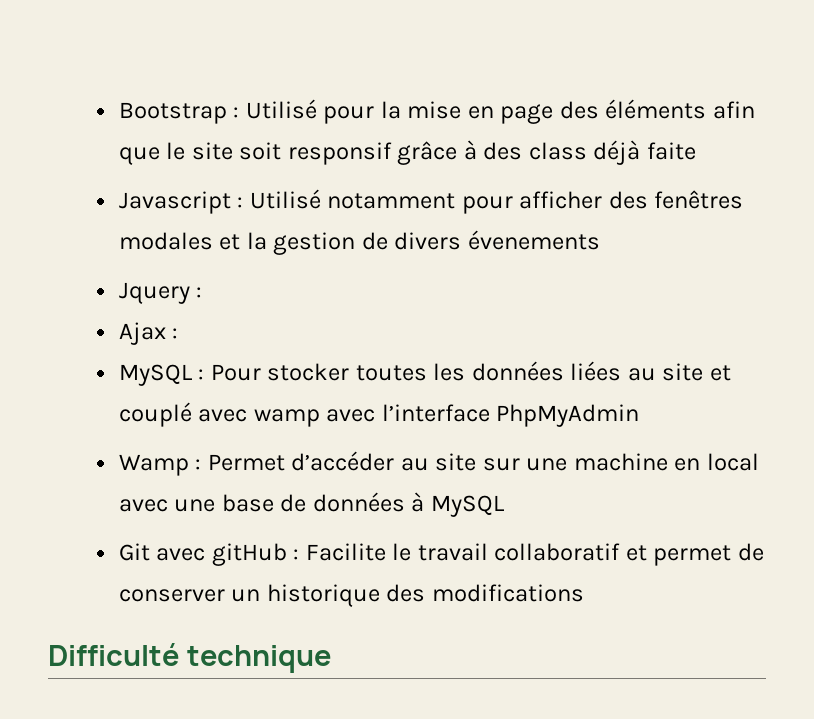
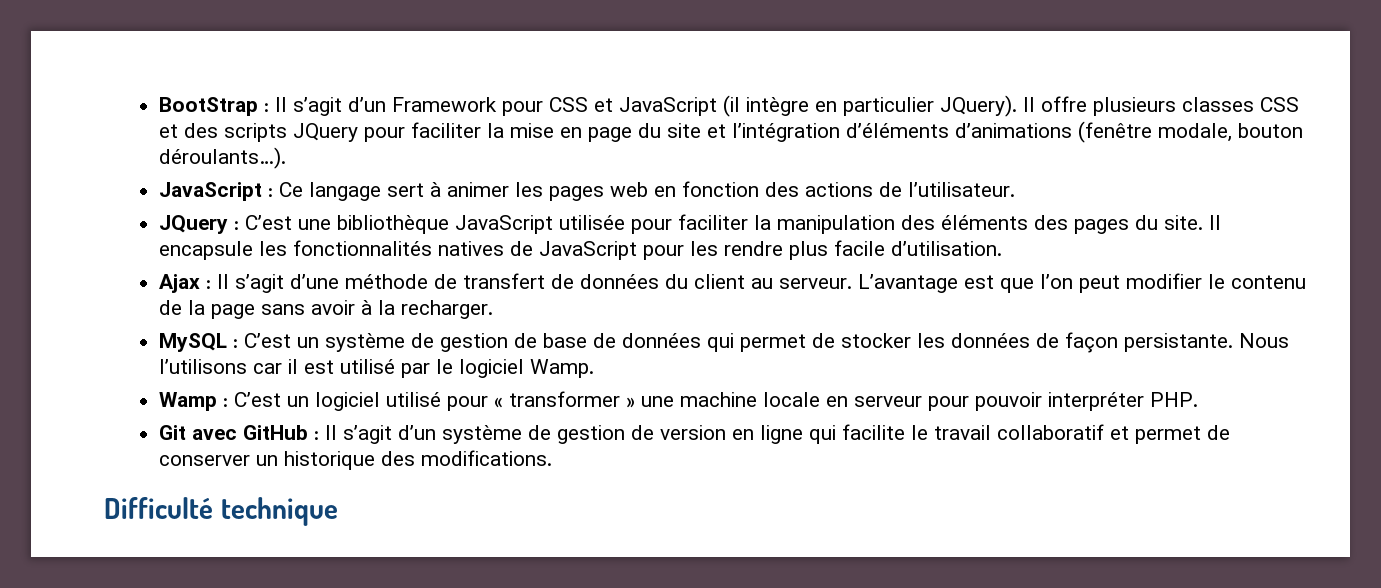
[118,99,755,124] [118,140,696,165] [118,189,744,214] [118,230,600,255] [118,282,203,304] [118,322,179,345] [118,361,731,386] [118,402,640,427] [118,451,759,476] [118,492,504,517] [118,543,386,566] Bootstrap : Utilisé pour la mise en page des éléments afin que le site soit responsif grâce à des class déjà faite // Javascript : Utilisé notamment pour afficher des fenêtres modales et la gestion de divers évenements // Jquery : // Ajax : // MySQL : Pour stocker toutes les données liées au site et couplé avec wamp avec l’interface PhpMyAdmin // Wamp : Permet d’accéder au site sur une machine en local avec une base de données à MySQL // Git avec gitHub : Facilite -> [158,95,1299,117] [158,121,1303,143] [158,147,286,169] [158,181,1015,201] [158,214,1221,234] [158,240,1002,260] [158,273,1306,293] [158,300,493,319] [158,332,1289,353] [158,359,594,378] [158,391,1198,411] [158,424,905,444] BootStrap : Il s’agit d’un Framework pour CSS et JavaScript (il intègre en particulier JQuery). Il offre plusieurs classes CSS et des scripts JQuery pour faciliter la mise en page du site et l’intégration d’éléments d’animations (fenêtre modale, bouton déroulants…). // JavaScript : Ce langage sert à animer les pages web en fonction des actions de l’utilisateur. // JQuery : C’est une bibliothèque JavaScript utilisée pour faciliter la manipulation des éléments des pages du site. Il encapsule les fonctionnalités natives de JavaScript pour les rendre plus facile d’utilisation. // Ajax : Il s’agit d’une méthode de transfert de données du client au serveur. L’avantage est que l’on peut modifier le contenu de la page sans avoir à la recharger. // MySQL : C’est un système de gestion de base de données qui permet de stocker les données de façon persistante. Nous l’utilisons car il est utilisé par le logiciel Wamp. // Wamp : C’est un logiciel utilisé pour « transformer » une machine locale en serveur pour pouvoir interpréter PHP. // Git avec GitHub : Il s’agit d’un système de gestion de version en ligne qui facilite
[431,584,584,602] modifications -> [420,450,552,466] modifications.

